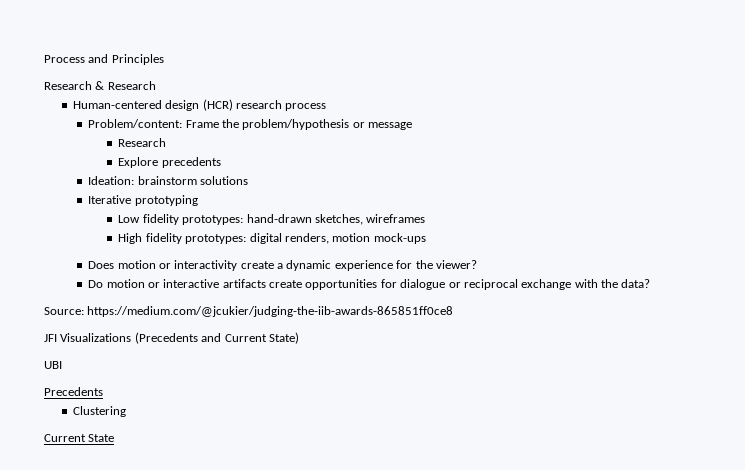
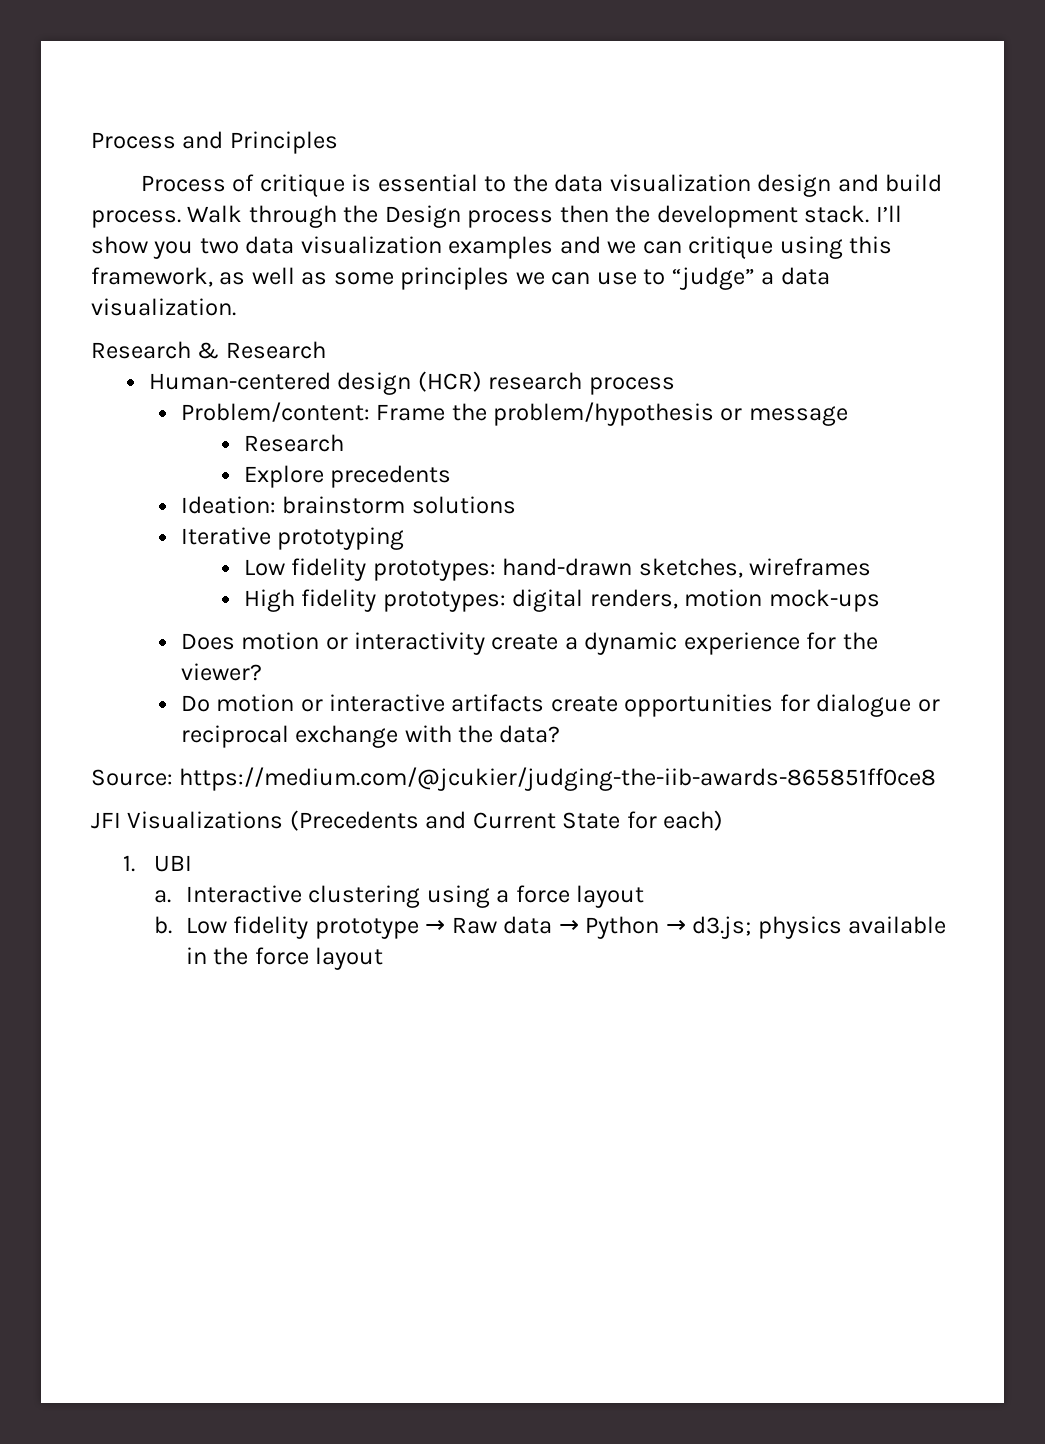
(164, 59) none -> [140,174,943,197] [91,205,902,228] [91,236,893,259] [91,267,830,290] [91,298,236,316] // Process of critique is essential to the data visualization design and build process. Walk through the Design process then the development stack. I’ll show you two data visualization examples and we can critique using this framework, as well as some principles we can use to “judge” a data visualization.
[268,332,299,344] [44,361,62,369] [44,387,103,396] [72,406,126,417] [44,434,115,442] State) // UBI // Precedents // Clustering // Current State -> [562,810,724,831] [122,855,193,872] [154,885,645,908] [154,916,947,939] [185,947,384,970] State for each) // 1. UBI // a. Interactive clustering using a force layout // b. Low fidelity prototype → Raw data → Python → d3.js; physics available in the force layout

